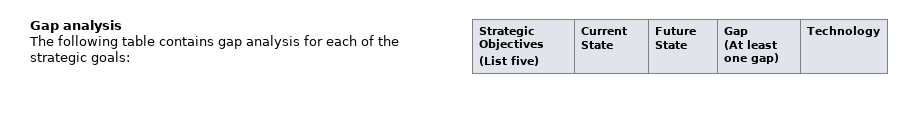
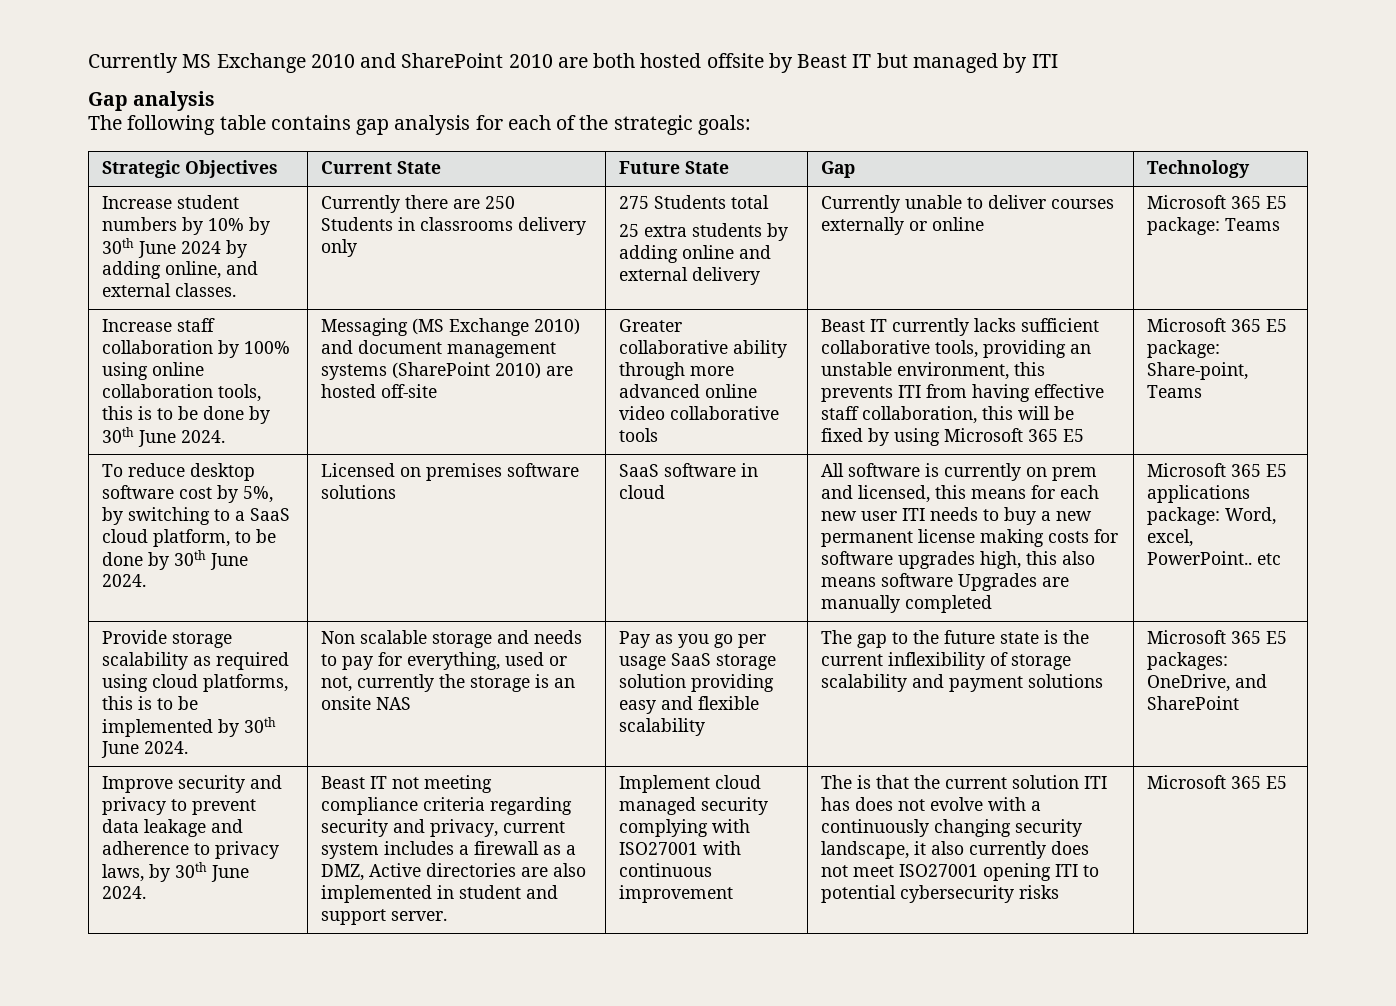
(30, 27) none -> [88,53,1058,73] Currently MS Exchange 2010 and SharePoint 2010 are both hosted offsite by Beast IT but managed by ITI //
[478,56,539,66] // (List five) -> (279, 169) none
[723,40,777,50] [723,53,779,64] [806,26,880,37] // (At least one gap) | Technology -> [1147,160,1251,178] [102,195,240,209] [102,217,271,235] [102,238,248,258] [102,261,259,279] [102,283,237,297] [321,195,516,213] [321,217,587,235] [321,239,358,257] [619,195,770,209] [619,223,789,241] [619,245,772,263] [619,267,761,285] [821,195,1115,213] [821,217,985,235] [1147,195,1288,209] [1147,217,1281,235] [102,318,216,332] [102,340,291,358] [102,362,205,380] [102,384,262,402] [102,406,271,424] [102,427,226,447] [321,318,581,336] [321,340,557,358] [321,362,574,380] [321,384,438,398] [619,319,683,332] [619,340,788,358] [619,362,735,380] [619,384,758,398] [619,406,780,420] [619,428,659,442] [821,318,1100,336] [821,340,1092,358] [821,362,1046,380] [821,384,1105,402] [821,406,1075,424] [821,428,1085,446] [1147,318,1288,332] [1147,340,1221,358] [1147,362,1249,380] [1147,385,1203,398] [102,463,256,481] [102,485,274,503] [102,507,291,525] [102,529,277,547] [102,550,249,570] [102,574,147,587] [321,463,580,481] [321,485,397,499] [619,463,759,477] [619,485,666,499] [821,463,1098,481] [821,485,1100,503] [821,507,1093,525] [821,529,1119,547] [821,551,1096,569] [821,573,1070,591] [821,595,993,613] [1147,463,1288,477] [1147,485,1251,503] [1147,507,1277,525] [1147,529,1194,547] [1147,551,1282,565] [102,630,233,648] [102,652,290,670] [102,674,289,692] [102,696,199,710] [102,717,277,737] [101,741,189,758] [321,630,583,648] [321,652,568,670] [321,674,576,692] [321,696,412,710] [619,631,767,648] [619,653,777,670] [619,674,775,692] [619,696,760,714] [619,718,706,736] [821,630,1090,648] [821,652,1072,670] [821,674,1104,692] [1147,630,1288,644] [1147,652,1229,670] [1147,674,1268,692] [1147,696,1240,710] [102,775,283,793] [102,797,257,815] [102,819,244,837] [102,841,280,859] [102,862,250,882] [102,886,147,899] [321,775,493,793] [321,797,573,815] [321,819,566,837] [321,841,577,859] [321,863,587,881] [321,885,559,903] [321,909,448,925] [619,775,762,793] [619,797,769,815] [619,819,751,837] [619,841,742,855] [619,863,713,877] [619,885,734,903] [821,775,1108,789] [821,797,1042,811] [821,819,1083,837] [821,841,1090,859] [821,863,1100,881] [821,885,1060,903] [1147,775,1288,789] | Technology // Increase student numbers by 10% by 30th June 2024 by adding online, and external classes. | Currently there are 250 Students in classrooms delivery only | 275 Students total // 25 extra students by adding online and external delivery | Currently unable to deliver courses externally or online | Microsoft 365 E5 package: Teams // Increase staff collaboration by 100% using online collaboration tools, this is to be done by 30th June 2024. | Messaging (MS Exchange 2010) and document management systems (SharePoint 2010) are hosted off-site | Greater collaborative ability through more advanced online video collaborative tools | Beast IT currently lacks sufficient collaborative tools, providing an unstable environment, this prevents ITI from having effective staff collaboration, this will be fixed by using Microsoft 365 E5 | Microsoft 365 E5 package: Share-point, Teams // To reduce desktop software cost by 5%, by switching to a SaaS cloud platform, to be done by 30th June 2024. | Licensed on premises software solutions | SaaS software in cloud | All software is currently on prem and licensed, this means for each new user ITI needs to buy a new permanent license making costs for software upgrades high, this also means software Upgrades are manually completed | Microsoft 365 E5 applications package: Word, excel, PowerPoint.. etc // Provide storage scalability as required using cloud platforms, this is to be implemented by 30th June 2024. | Non scalable storage and needs to pay for everything, used or not, currently the storage is an onsite NAS | Pay as you go per usage SaaS storage solution providing easy and flexible scalability | The gap to the future state is the current inflexibility of storage scalability and payment solutions | Microsoft 365 E5 packages: OneDrive, and SharePoint // Improve security and privacy to prevent data leakage and adherence to privacy laws, by 30th June 2024. | Beast IT not meeting compliance criteria regarding security and privacy, current system includes a firewall as a DMZ, Active directories are also implemented in student and support server. | Implement cloud managed security complying with ISO27001 with continuous improvement | The is that the current solution ITI has does not evolve with a continuously changing security landscape, it also currently does not meet ISO27001 opening ITI to potential cybersecurity risks | Microsoft 365 E5

